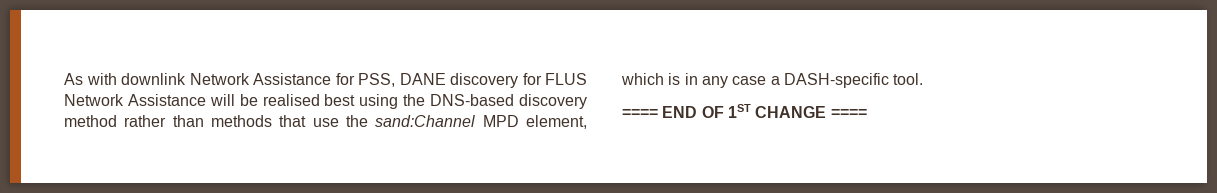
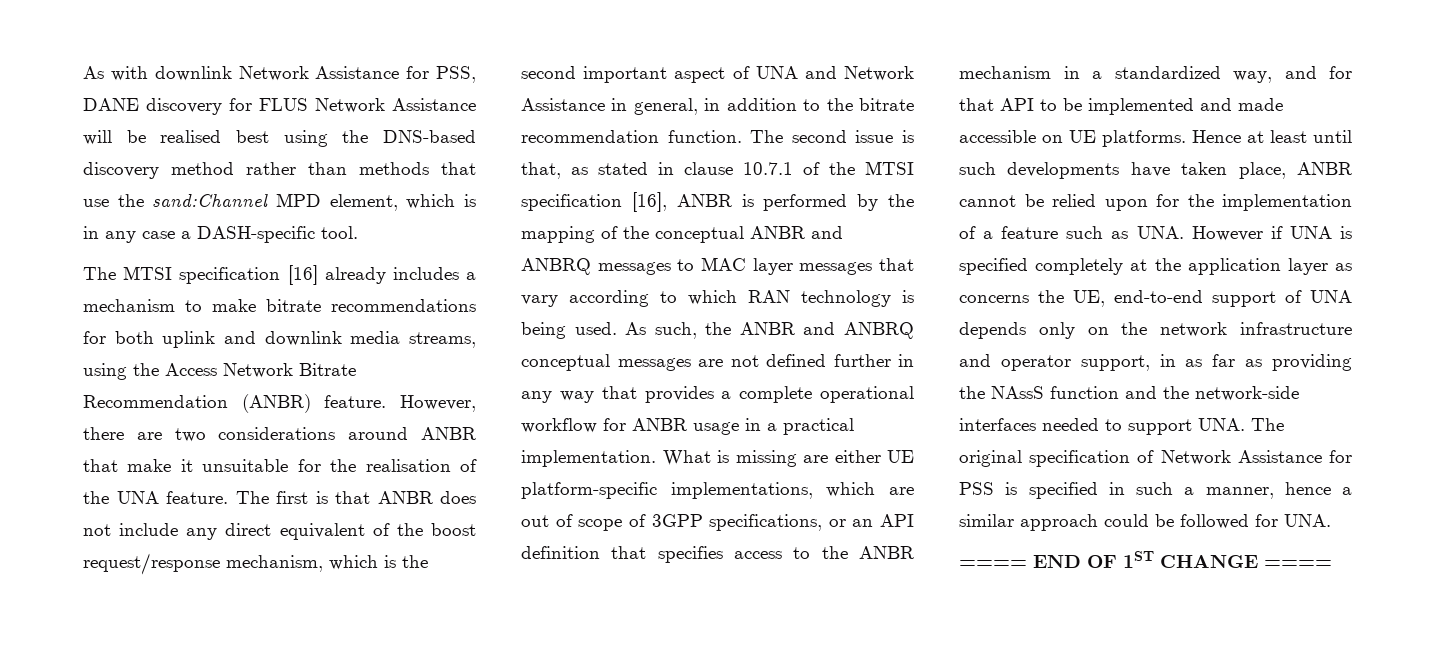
(924, 79) none -> [83,265,476,285] [83,299,476,312] [83,331,476,348] [83,363,356,380] [83,394,476,413] [83,427,476,442] [83,459,477,472] [83,491,476,504] [83,523,477,540] [83,553,428,575] [521,66,914,83] [521,98,914,115] [521,130,914,143] [521,161,914,179] [521,192,914,212] [521,226,843,243] [521,257,914,275] [521,290,914,307] [521,322,914,339] [521,354,914,371] [521,386,914,403] [521,418,854,435] [521,450,914,467] [521,482,914,499] [521,514,914,531] [521,546,914,563] [959,66,1352,83] [959,98,1283,115] [959,130,1352,147] [959,162,1352,179] [959,194,1352,211] [959,226,1352,241] [959,258,1352,275] [959,290,1352,307] [959,322,1352,339] [959,354,1352,371] [959,386,1299,401] [959,418,1284,435] [959,450,1352,467] [959,482,1352,499] [959,514,1331,531] // The MTSI specification [16] already includes a mechanism to make bitrate recommendations for both uplink and downlink media streams, using the Access Network Bitrate Recommendation (ANBR) feature. However, there are two considerations around ANBR that make it unsuitable for the realisation of the UNA feature. The first is that ANBR does not include any direct equivalent of the boost request/response mechanism, which is the second important aspect of UNA and Network Assistance in general, in addition to the bitrate recommendation function. The second issue is that, as stated in clause 10.7.1 of the MTSI specification [16], ANBR is performed by the mapping of the conceptual ANBR and ANBRQ messages to MAC layer messages that vary according to which RAN technology is being used. As such, the ANBR and ANBRQ conceptual messages are not defined further in any way that provides a complete operational workflow for ANBR usage in a practical implementation. What is missing are either UE platform-specific implementations, which are out of scope of 3GPP specifications, or an API definition that specifies access to the ANBR mechanism in a standardized way, and for that API to be implemented and made accessible on UE platforms. Hence at least until such developments have taken place, ANBR cannot be relied upon for the implementation of a feature such as UNA. However if UNA is specified completely at the application layer as concerns the UE, end-to-end support of UNA depends only on the network infrastructure and operator support, in as far as providing the NAssS function and the network-side interfaces needed to support UNA. The original specification of Network Assistance for PSS is specified in such a manner, hence a similar approach could be followed for UNA.

